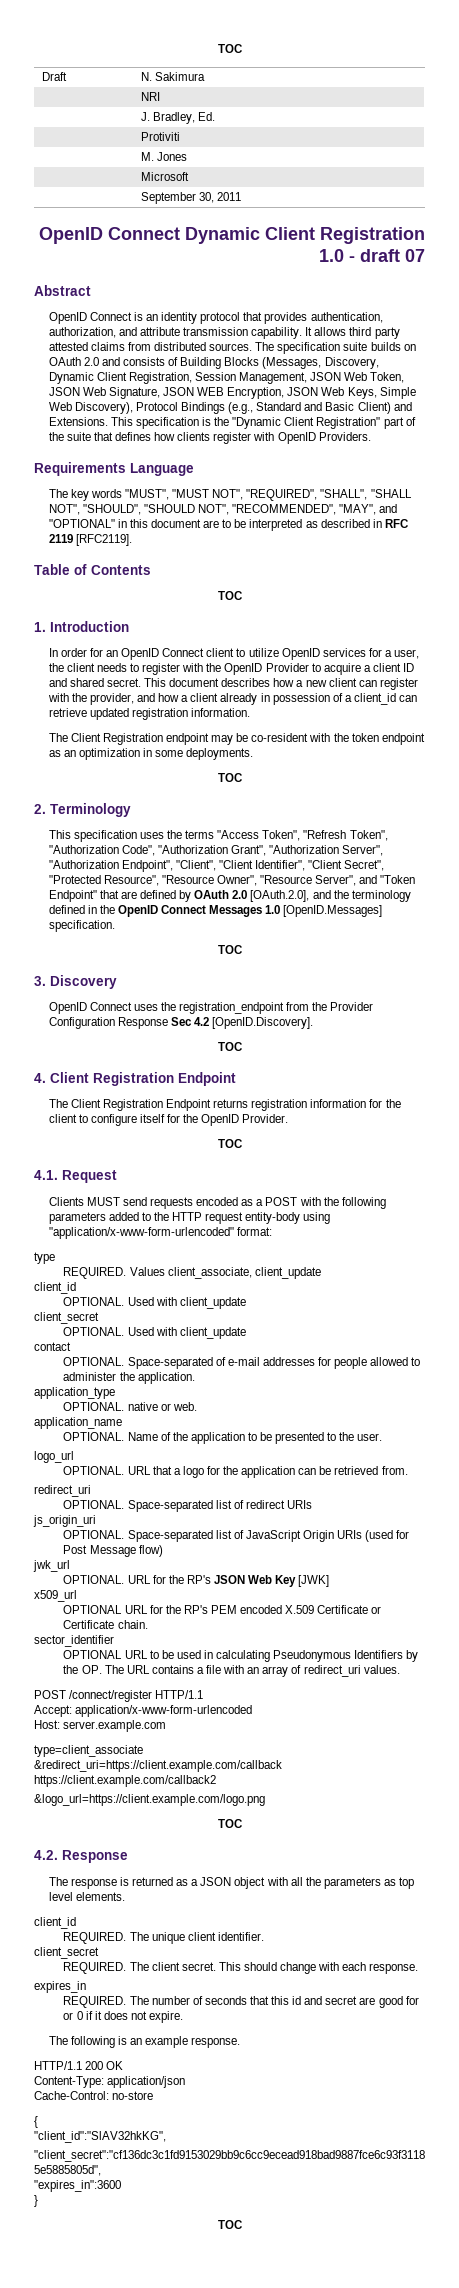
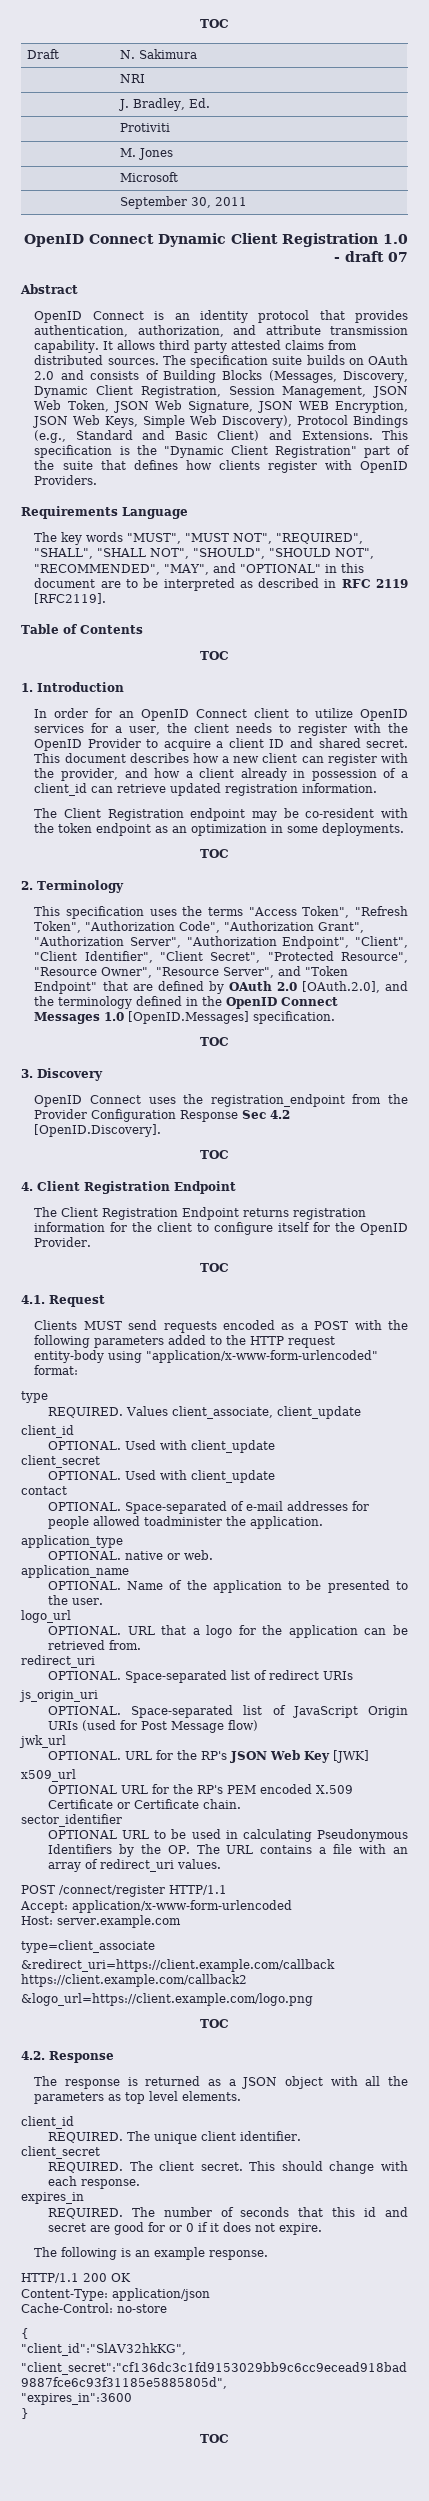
[411,1357,421,1366] [63,1372,117,1381] to administer -> [143,1516,222,1526] toadminister

